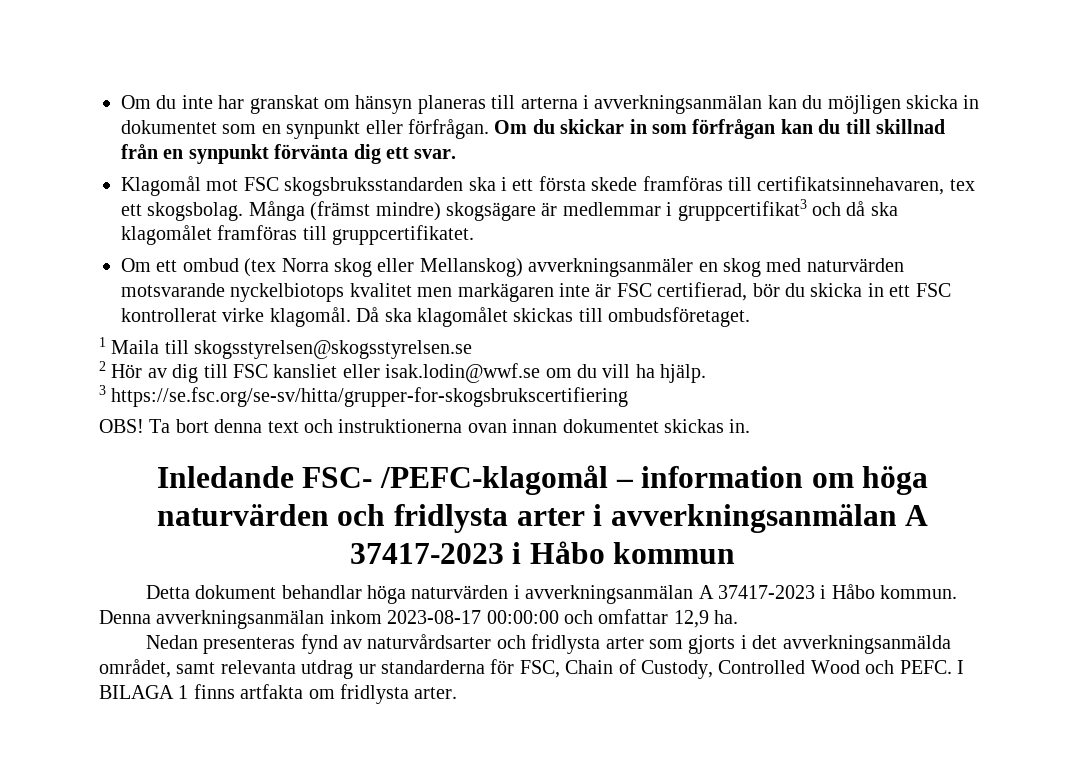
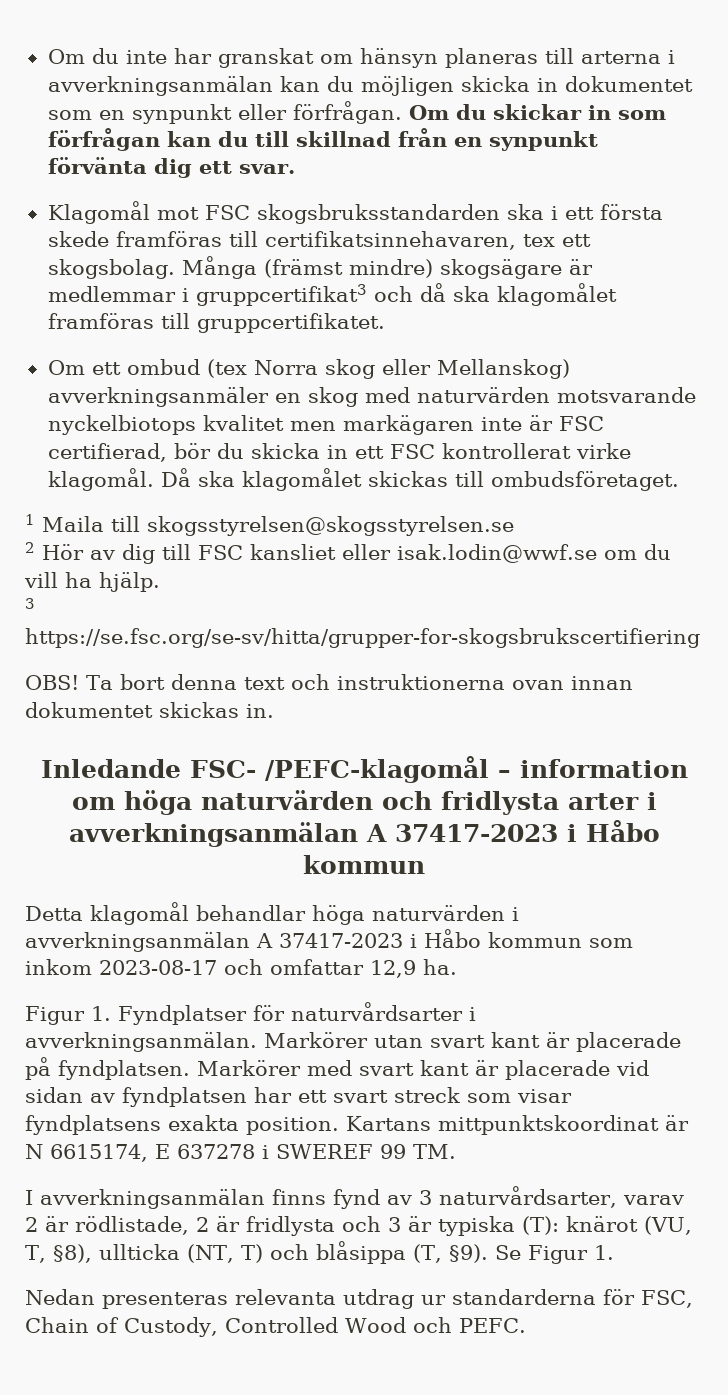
[195,585,277,599] dokument -> [90,902,189,925] klagomål
[880,585,958,599] [99,610,325,629] kommun. Denna avverkningsanmälan -> [488,932,633,948] kommun som
[486,610,559,624] 00:00:00 -> (217, 967) none
[145,634,951,654] [99,659,216,678] Nedan presenteras fynd av naturvårdsarter och fridlysta arter som gjorts i det avverkningsanmälda området, samt -> [25,1002,476,1025] [25,1032,681,1052] [25,1057,649,1080] [25,1087,572,1107] [25,1115,689,1135] [25,1144,456,1162] [25,1186,684,1209] [25,1216,692,1236] [25,1241,614,1264] [25,1289,228,1309] Figur 1. Fyndplatser för naturvårdsarter i avverkningsanmälan. Markörer utan svart kant är placerade på fyndplatsen. Markörer med svart kant är placerade vid sidan av fyndplatsen har ett svart streck som visar fyndplatsens exakta position. Kartans mittpunktskoordinat är N 6615174, E 637278 i SWEREF 99 TM. // I avverkningsanmälan finns fynd av 3 naturvårdsarter, varav 2 är rödlistade, 2 är fridlysta och 3 är typiska (T): knärot (VU, T, §8), ullticka (NT, T) och blåsippa (T, §9). Se Figur 1. // Nedan presenteras
[956,660,964,674] [99,684,458,704] I BILAGA 1 finns artfakta om fridlysta arter. -> (526, 1325) none

